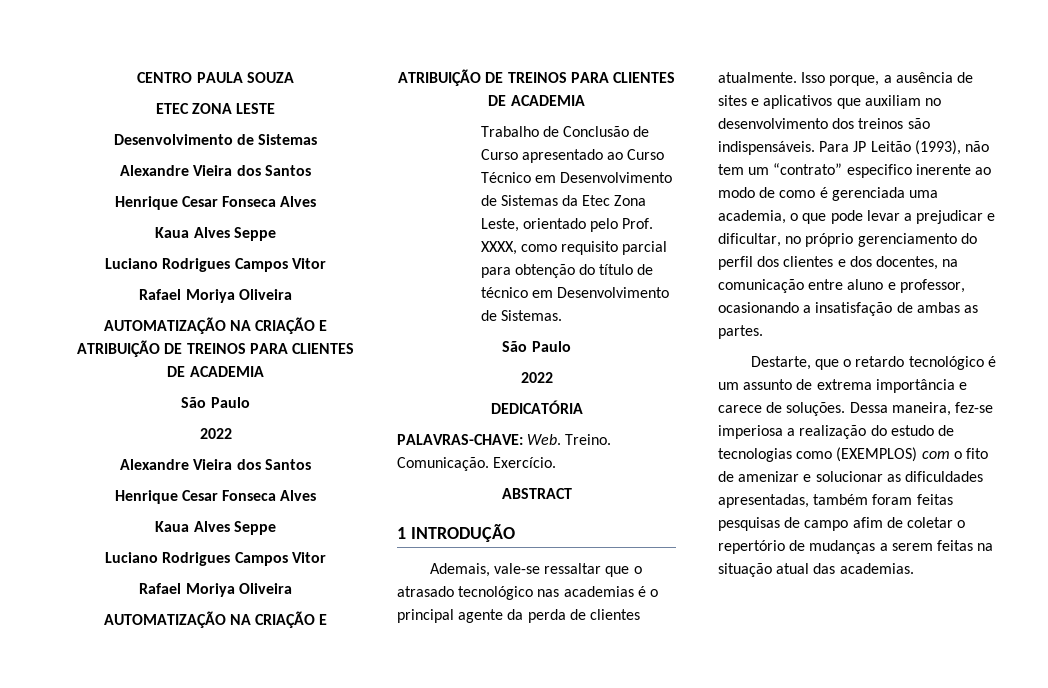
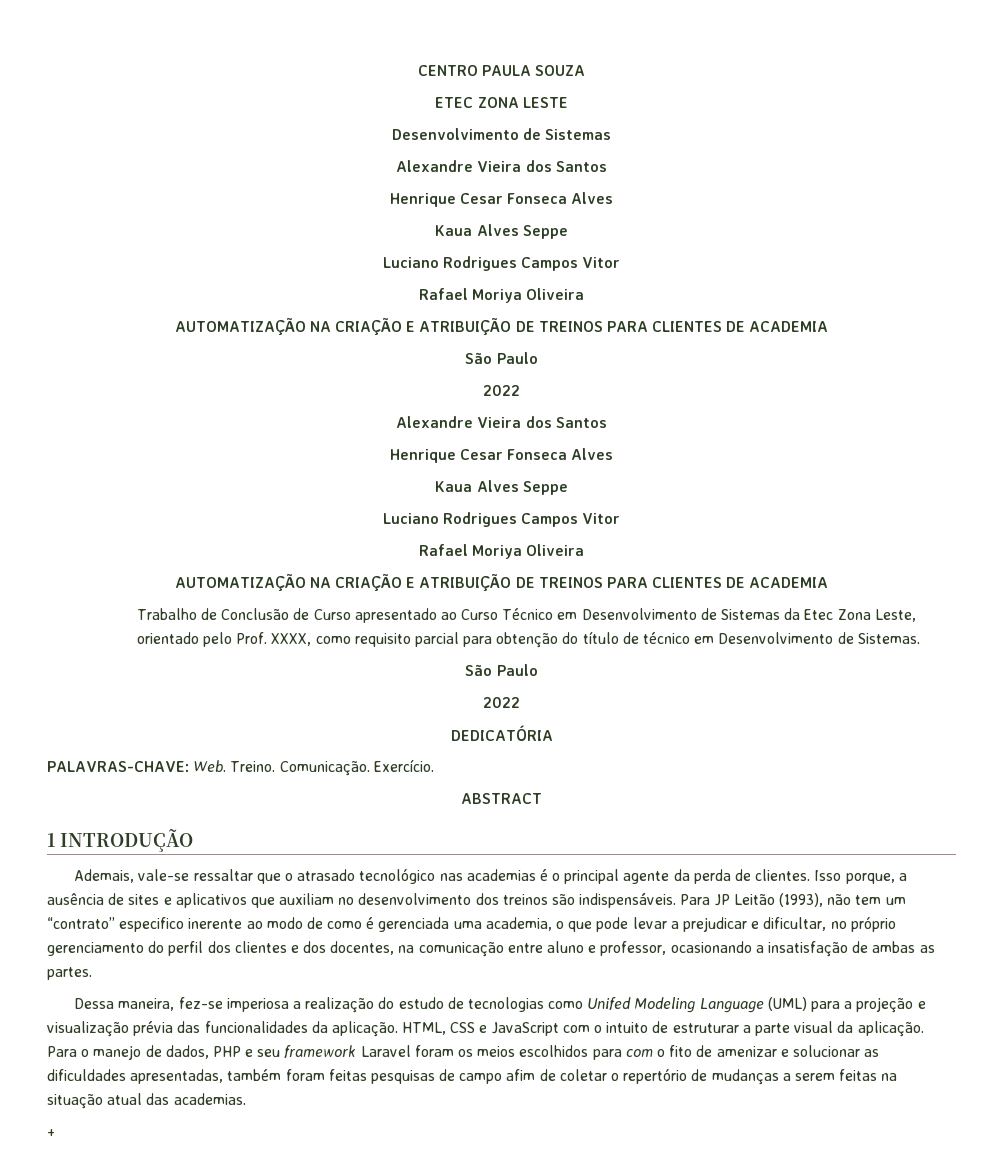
[589,609,640,620] [718,72,797,83] clientes atualmente. -> [755,869,811,881] clientes.
[750,356,996,370] [718,379,967,393] [718,402,846,416] Destarte, que o retardo tecnológico é um assunto de extrema importância e carece de soluções. -> (92, 973) none
[836,447,918,462] (EXEMPLOS) -> [587,997,926,1013] [47,1021,924,1037] [47,1045,622,1060] Unifed Modeling Language (UML) para a projeção e visualização prévia das funcionalidades da aplicação. HTML, CSS e JavaScript com o intuito de estruturar a parte visual da aplicação. Para o manejo de dados, PHP e seu framework Laravel foram os meios escolhidos para
(914, 568) none -> [47,1129,55,1137] // +

